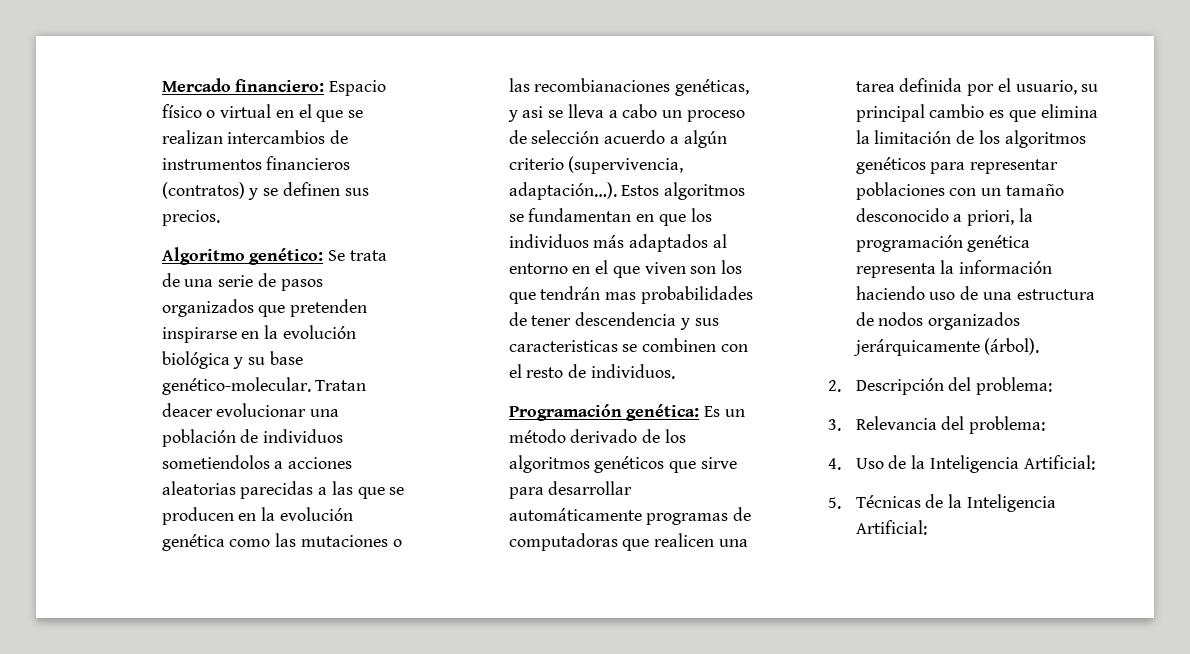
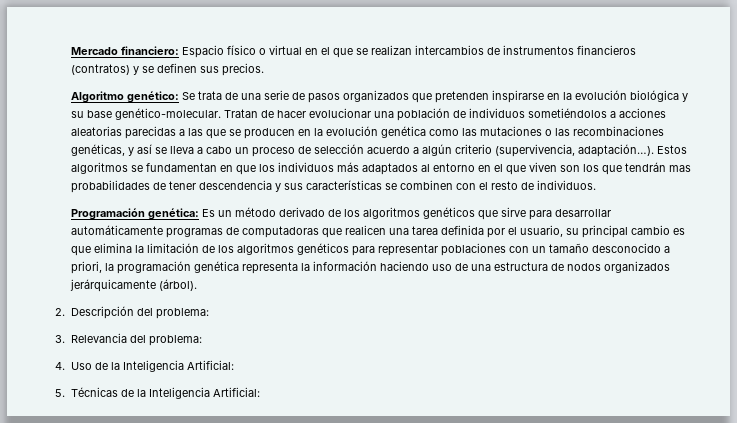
[161,403,213,417] deacer -> [260,110,306,118] de hacer
[161,455,270,469] sometiendolos -> [527,108,607,118] sometiéndolos
[534,78,671,92] recombianaciones -> [572,126,664,136] recombinaciones
[522,106,544,118] asi -> [136,144,152,154] así
[508,340,618,352] caracteristicas -> [305,180,382,190] características

